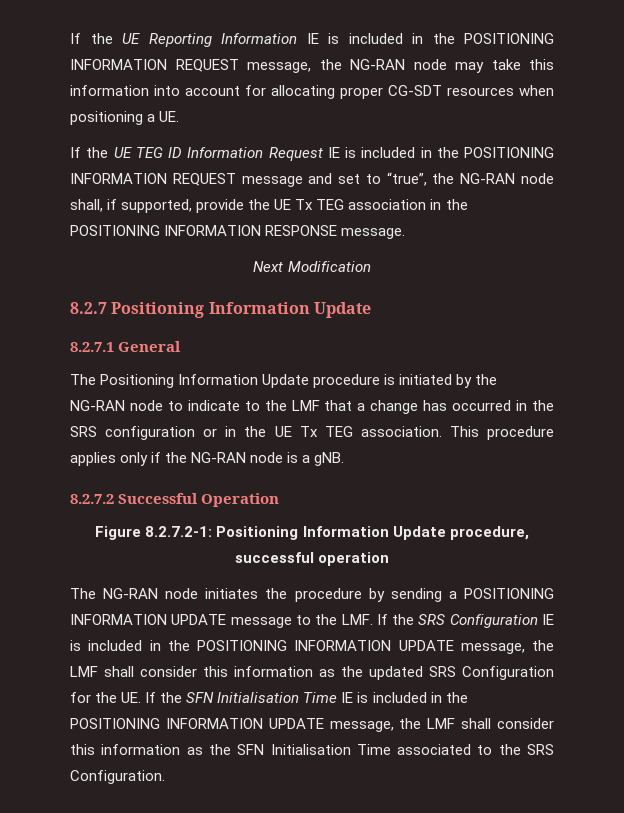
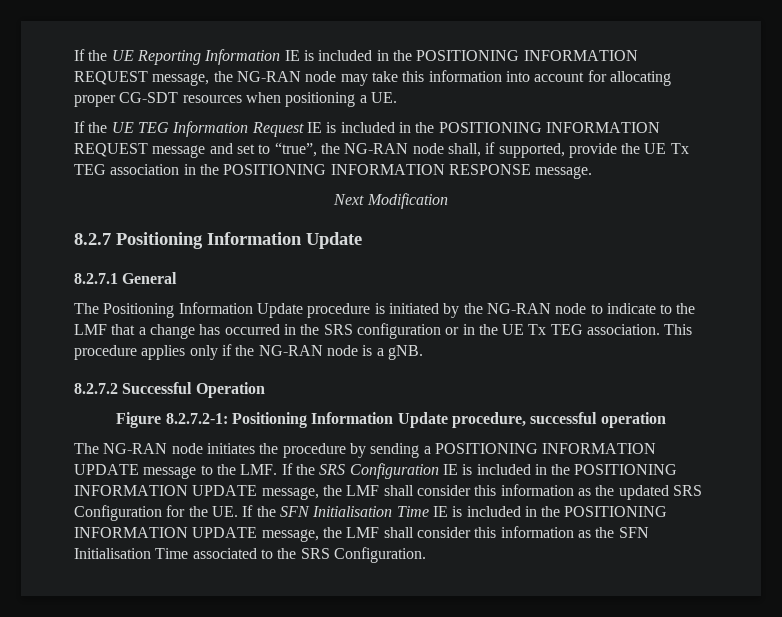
[168,147,182,158] ID -> (169, 127) none

